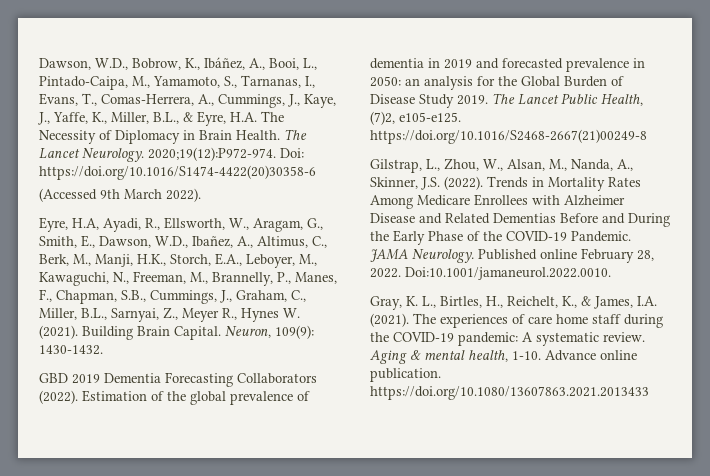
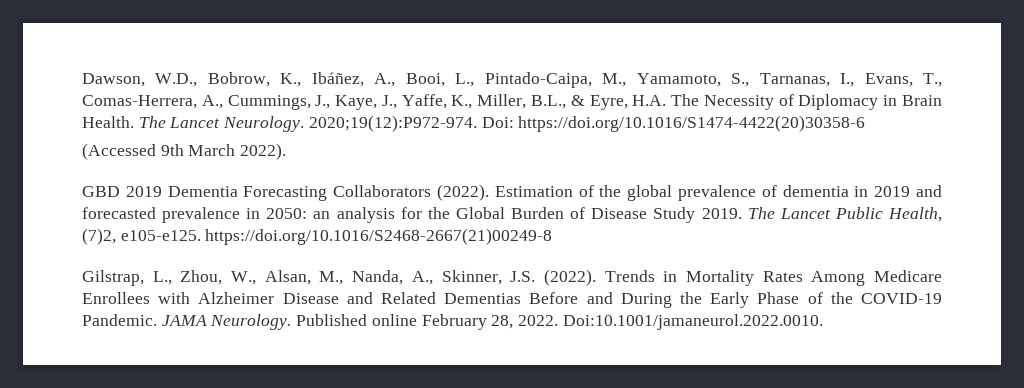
[39,217,323,232] [39,235,327,248] [39,253,317,268] [39,271,337,286] [39,289,306,304] [39,307,300,322] [39,325,314,340] [39,345,103,355] // Eyre, H.A, Ayadi, R., Ellsworth, W., Aragam, G., Smith, E., Dawson, W.D., Ibañez, A., Altimus, C., Berk, M., Manji, H.K., Storch, E.A., Leboyer, M., Kawaguchi, N., Freeman, M., Brannelly, P., Manes, F., Chapman, S.B., Cummings, J., Graham, C., Miller, B.L., Sarnyai, Z., Meyer R., Hynes W. (2021). Building Brain Capital. Neuron, 109(9): 1430-1432. -> (287, 151) none
[370,296,657,310] [370,313,663,328] [370,332,645,346] [370,350,637,364] [370,368,441,382] [370,386,649,400] // Gray, K. L., Birtles, H., Reichelt, K., & James, I.A. (2021). The experiences of care home staff during the COVID-19 pandemic: A systematic review. Aging & mental health, 1-10. Advance online publication. https://doi.org/10.1080/13607863.2021.2013433 -> (823, 322) none

